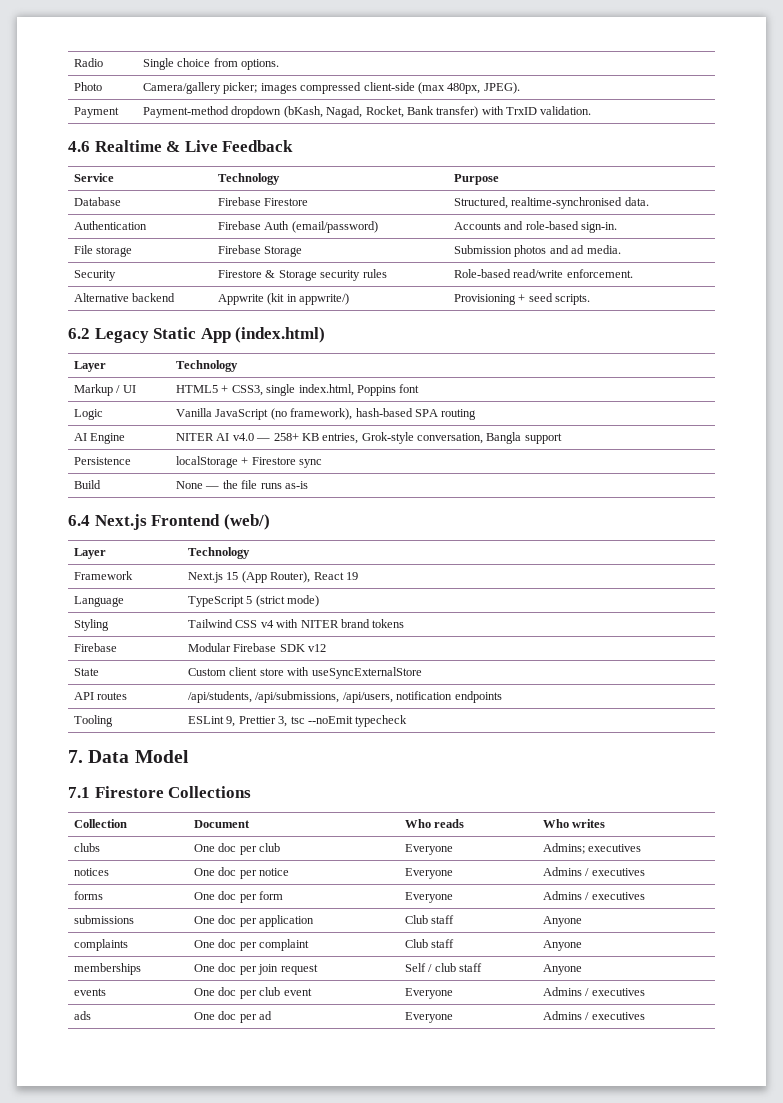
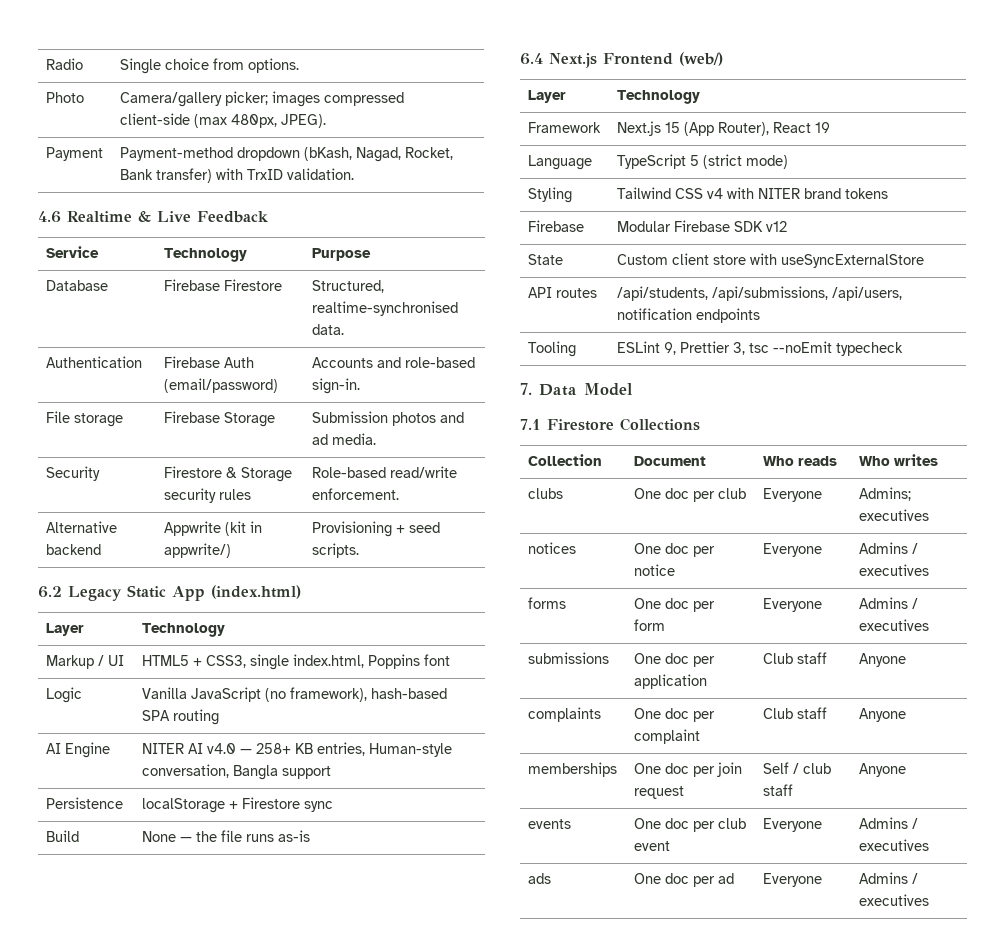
[361,432,414,444] Grok-style -> [369,743,453,757] Human-style

